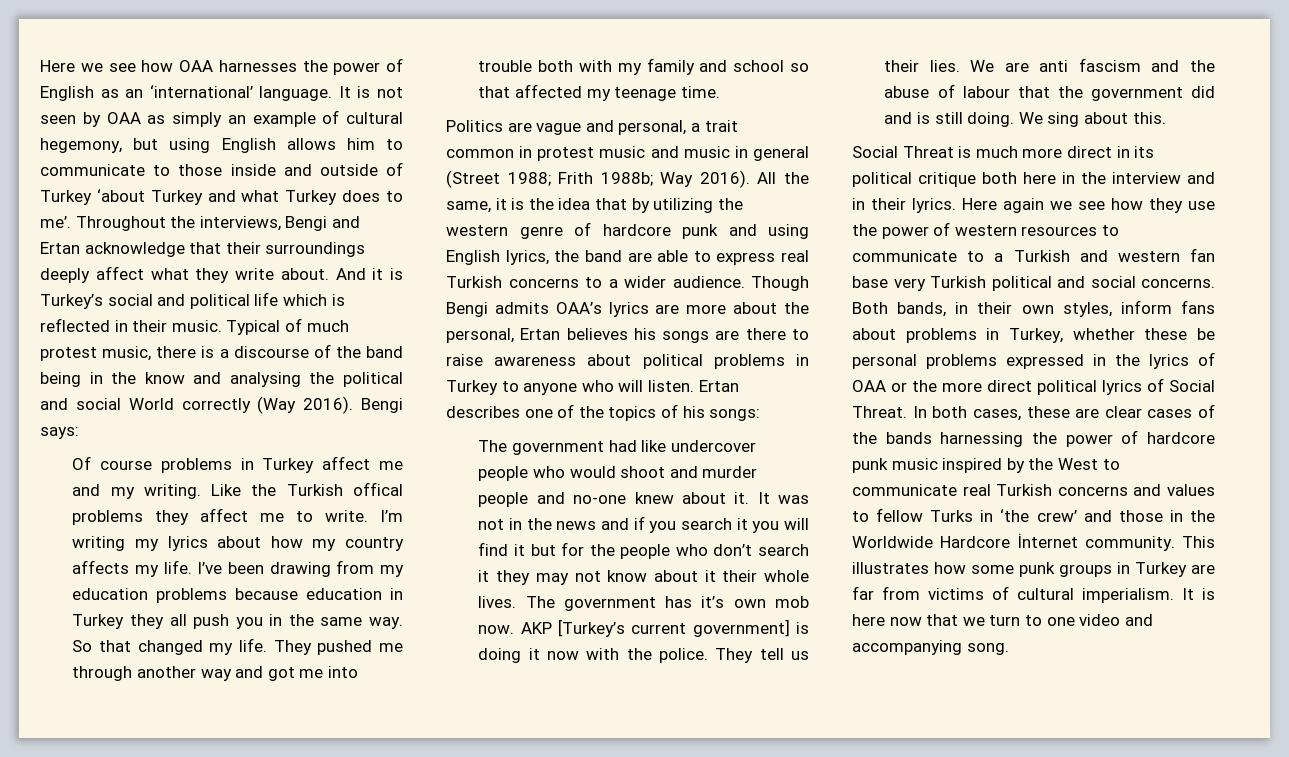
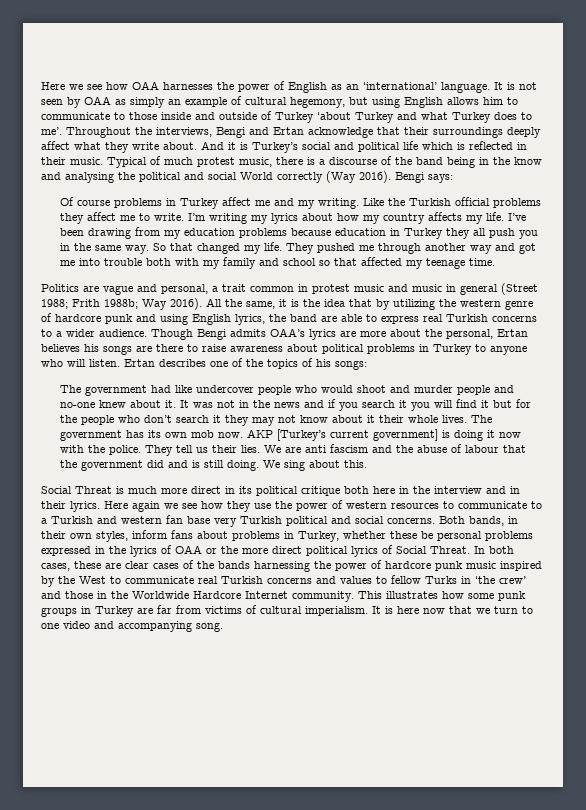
[353,482,403,496] offical -> [455,197,491,206] official
[701,596,725,608] it’s -> [148,430,162,438] its
[1017,533,1078,548] İnternet -> [245,591,288,599] Internet

